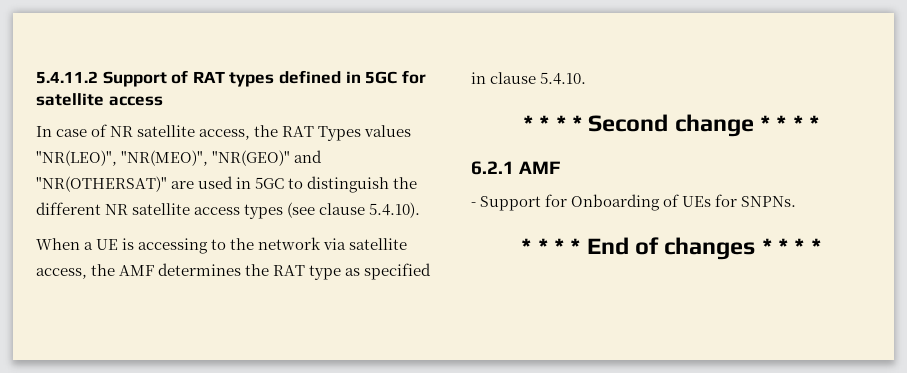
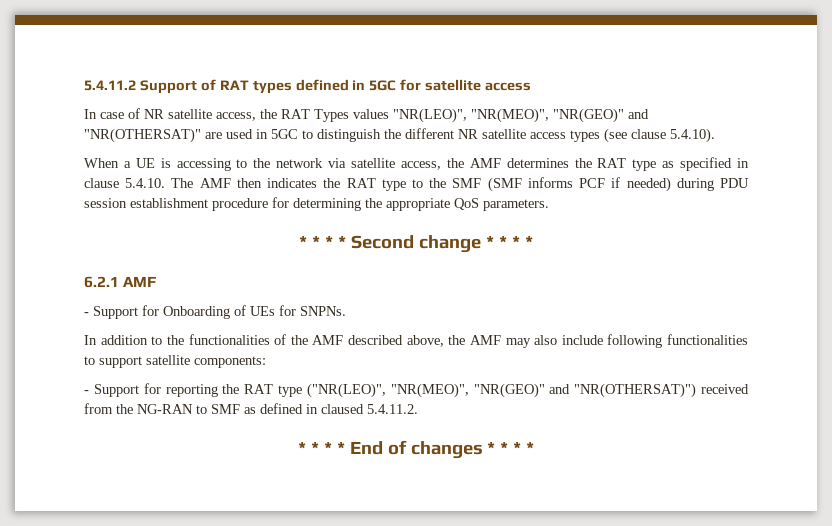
(587, 78) none -> [171,177,749,192] [84,197,549,211] The AMF then indicates the RAT type to the SMF (SMF informs PCF if needed) during PDU session establishment procedure for determining the appropriate QoS parameters.
(797, 201) none -> [84,334,748,348] [84,355,266,368] [84,383,749,398] [84,403,418,414] // In addition to the functionalities of the AMF described above, the AMF may also include following functionalities to support satellite components: // - Support for reporting the RAT type ("NR(LEO)", "NR(MEO)", "NR(GEO)" and "NR(OTHERSAT)") received from the NG-RAN to SMF as defined in claused 5.4.11.2.

